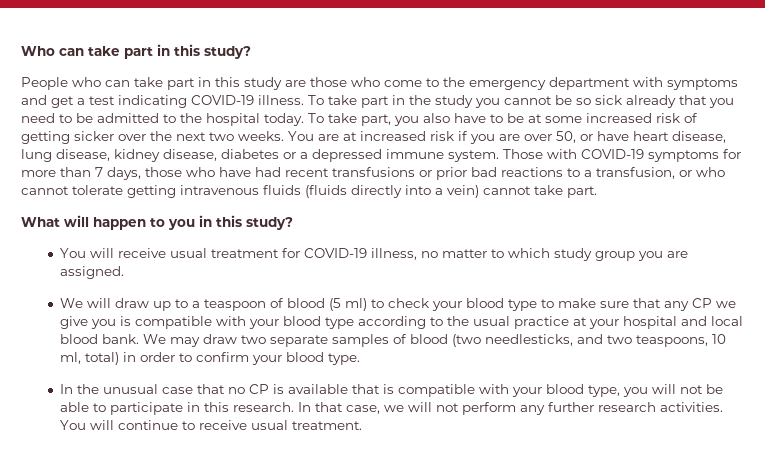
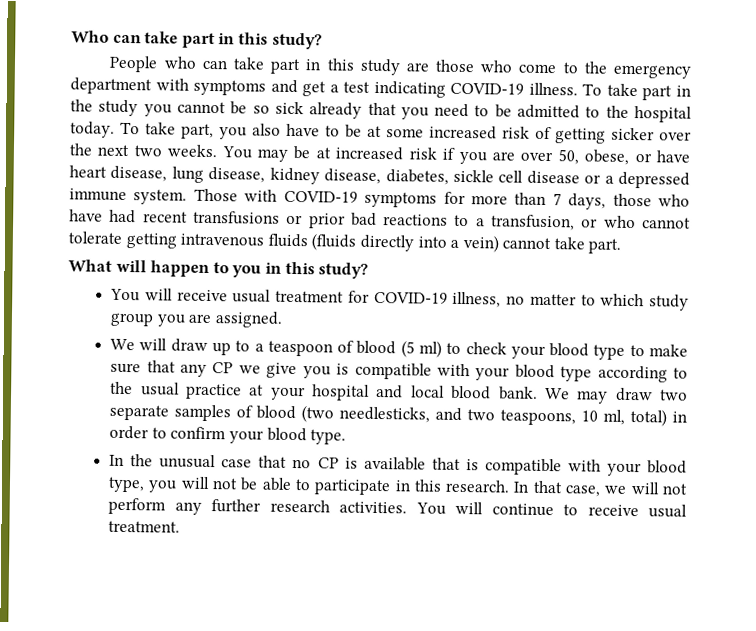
[318,134,339,141] are -> [257,145,312,162] may be
(576, 137) none -> [584,149,630,165] obese,
[221,149,279,159] diabetes -> [385,169,580,185] diabetes, sickle cell disease

